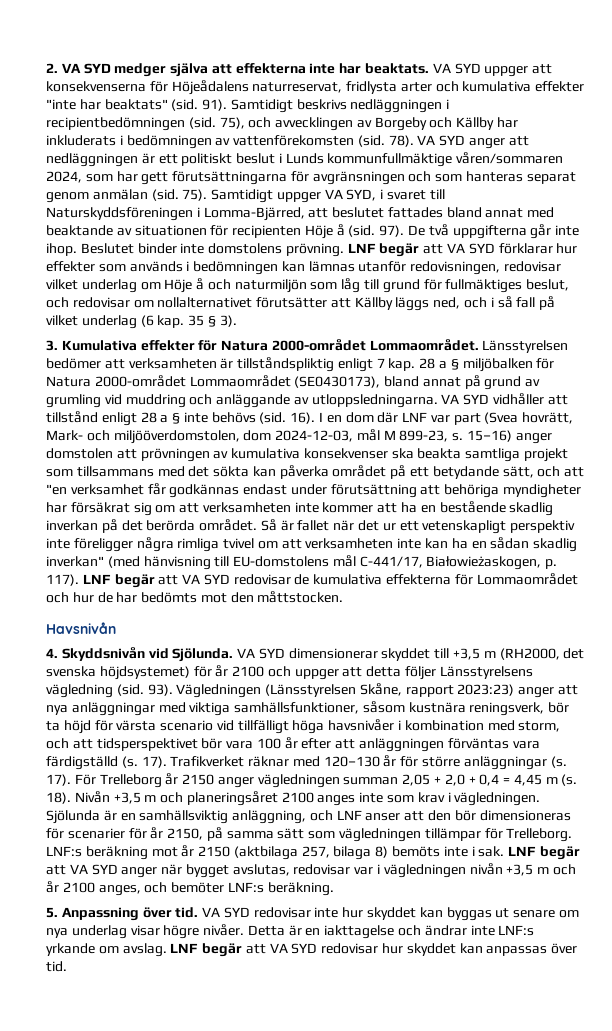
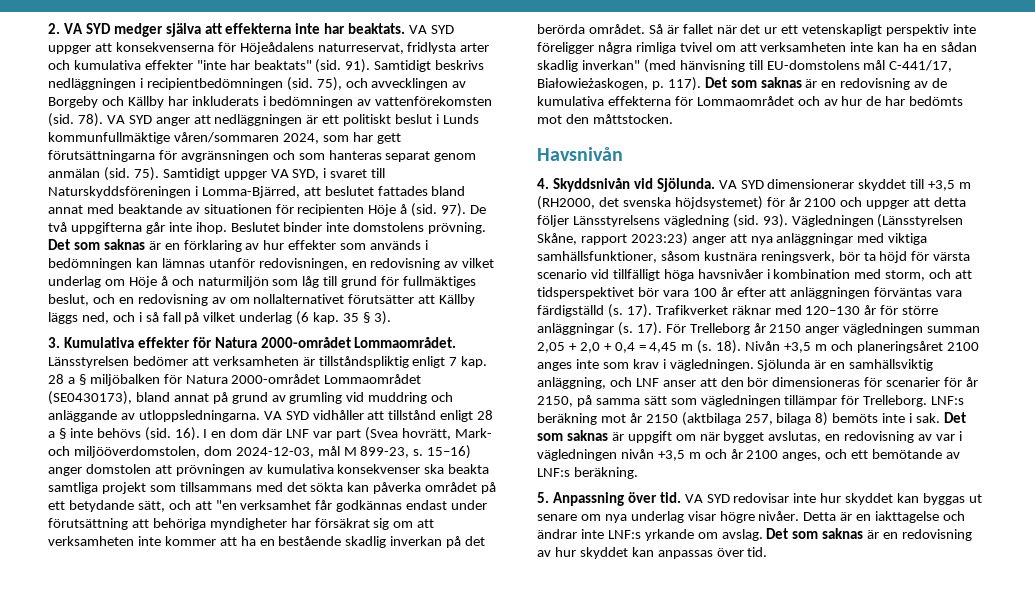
[347,243,553,257] LNF begär att VA SYD förklarar -> [48,239,260,252] Det som saknas är en förklaring av
[504,261,562,272] redovisar -> [351,258,459,270] en redovisning av
[72,297,130,308] redovisar -> [118,294,226,306] en redovisning av
[82,574,291,588] LNF begär att VA SYD redovisar -> [704,77,929,90] Det som saknas är en redovisning av
(69, 597) none -> [823,99,838,106] av
[508,846,580,860] [46,864,351,878] LNF begär att VA SYD anger när bygget avslutas, redovisar -> [943,412,966,423] [537,430,933,443] Det som saknas är uppgift om när bygget avslutas, en redovisning av
[171,882,225,893] bemöter -> [851,449,961,459] ett bemötande av
[170,943,379,957] LNF begär att VA SYD redovisar -> [766,528,973,541] [537,550,551,557] Det som saknas är en redovisning av

